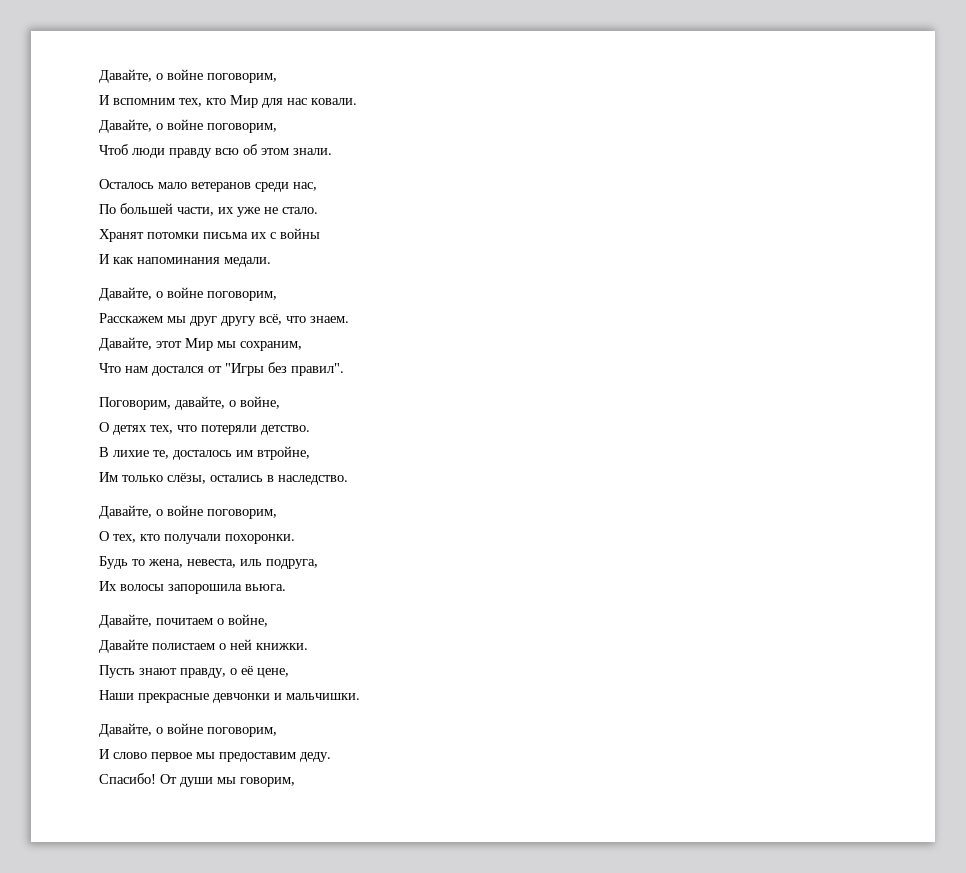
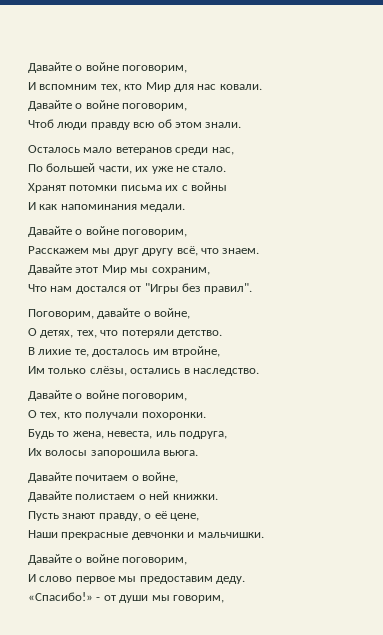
[99,69,152,83] Давайте, -> [28,62,72,73] Давайте
[99,119,152,133] Давайте, -> [28,100,72,111] Давайте
[99,287,152,301] Давайте, -> [28,226,72,237] Давайте
[99,337,152,351] Давайте, -> [28,264,72,275] Давайте
[175,396,225,410] давайте, -> [97,308,141,319] давайте
[113,425,147,435] детях -> [40,330,74,338] детях,
[99,505,152,519] Давайте, -> [28,390,72,401] Давайте
[99,614,152,628] Давайте, -> [28,472,72,483] Давайте
[99,723,152,737] Давайте, -> [28,554,72,565] Давайте
[99,773,177,784] Спасибо! От -> [28,592,116,601] «Спасибо!» - от

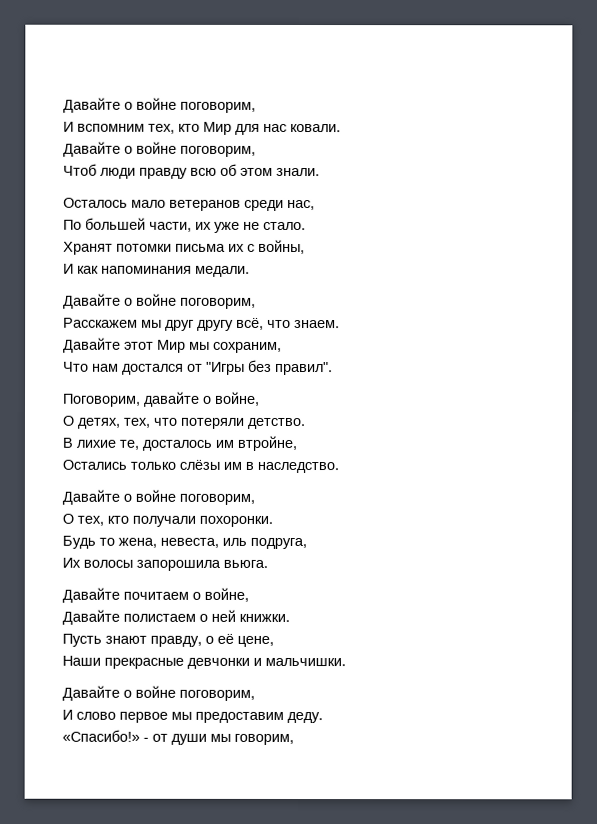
[190,182,227,191] войны -> [258,239,305,255] войны,
[28,366,181,376] Им только слёзы, остались -> [62,459,242,470] Остались только слёзы им

